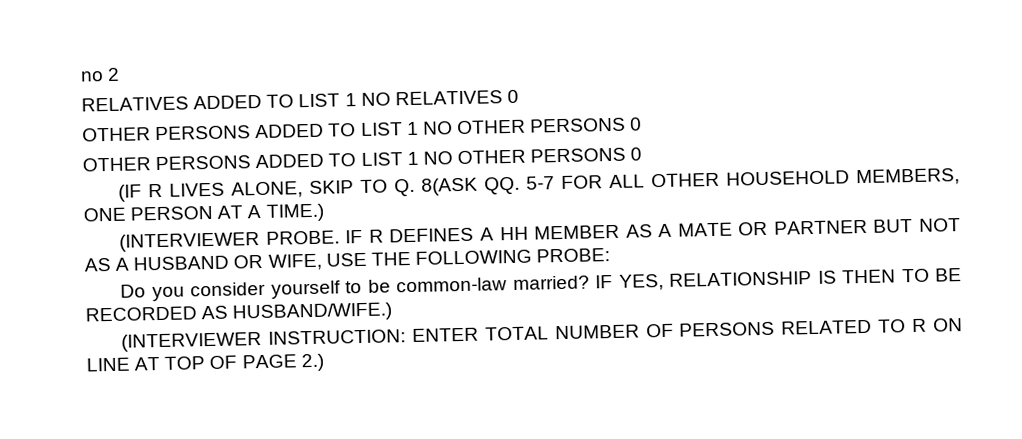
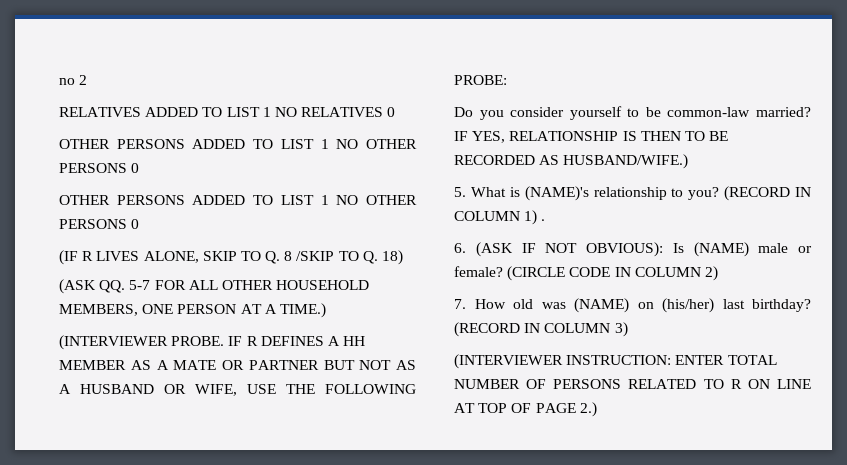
[421,177,479,196] 8(ASK -> [284,250,404,265] [59,279,96,294] 8 /SKIP TO Q. 18) // (ASK
(393, 312) none -> [454,186,811,201] [454,210,546,225] [454,242,812,257] [454,266,718,281] [454,298,811,313] [454,322,628,337] // 5. What is (NAME)'s relationship to you? (RECORD IN COLUMN 1) . // 6. (ASK IF NOT OBVIOUS): Is (NAME) male or female? (CIRCLE CODE IN COLUMN 2) // 7. How old was (NAME) on (his/her) last birthday? (RECORD IN COLUMN 3)

